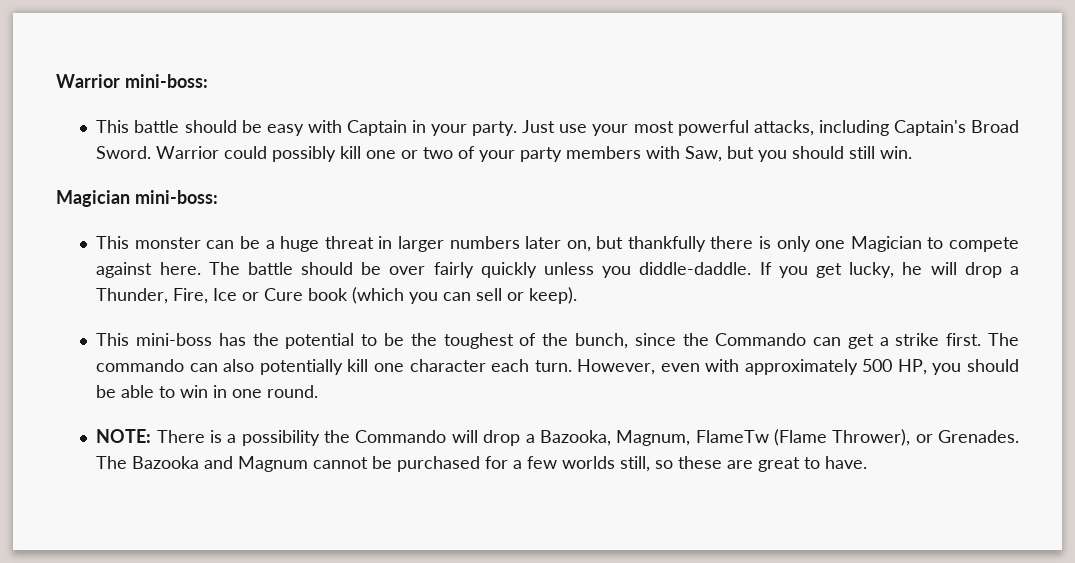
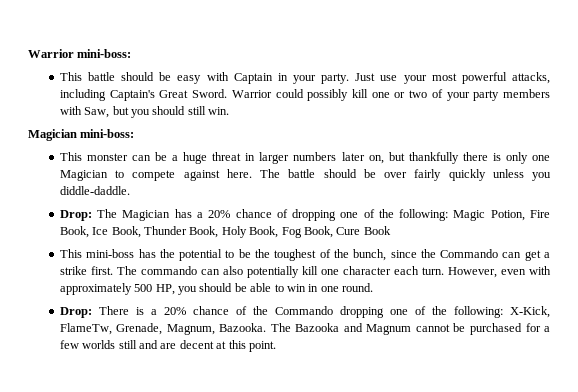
[970,120,1019,133] Broad -> [159,90,189,98] Great
[759,262,1019,278] [96,287,578,304] If you get lucky, he will drop a Thunder, Fire, Ice or Cure book (which you can sell or keep). -> [59,209,551,221] [59,226,391,238] // Drop: The Magician has a 20% chance of dropping one of the following: Magic Potion, Fire Book, Ice Book, Thunder Book, Holy Book, Fog Book, Cure Book
[96,429,152,443] NOTE: -> [59,307,92,318] Drop:
[241,429,1019,446] possibility the Commando will drop a Bazooka, Magnum, FlameTw (Flame Thrower), or Grenades. -> [163,306,550,318] [59,323,267,335] 20% chance of the Commando dropping one of the following: X-Kick, FlameTw, Grenade, Magnum, Bazooka.
[620,456,868,472] still, so these are great to have. -> [118,340,276,352] still and are decent at this point.

